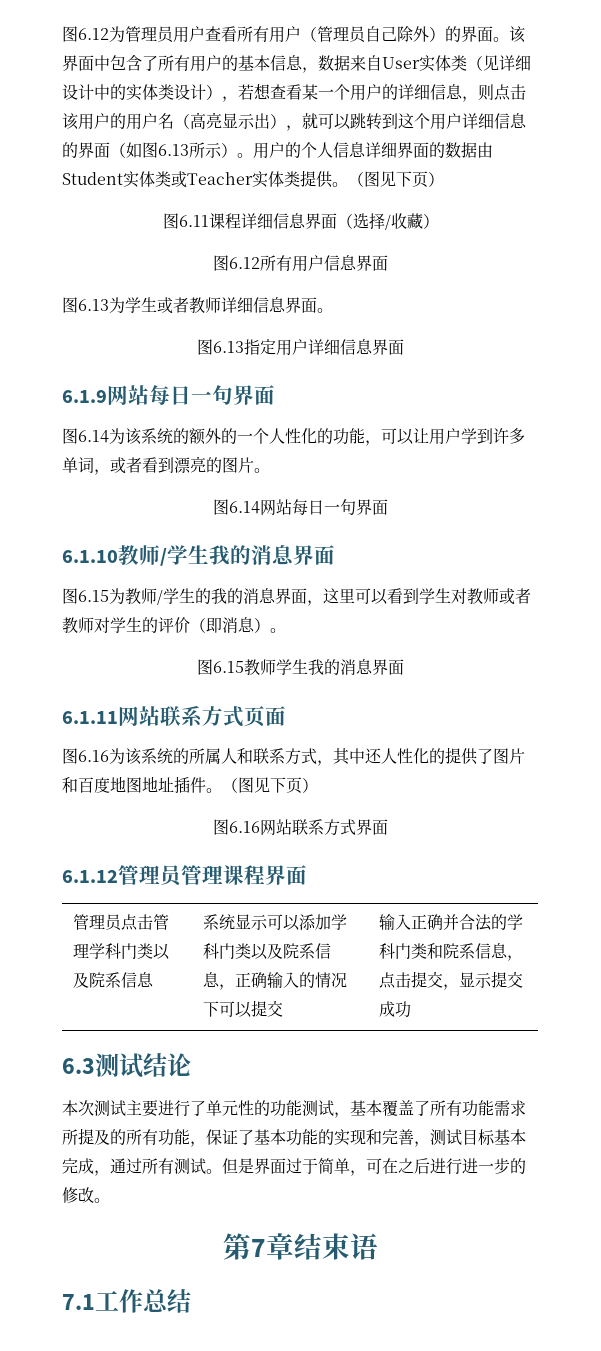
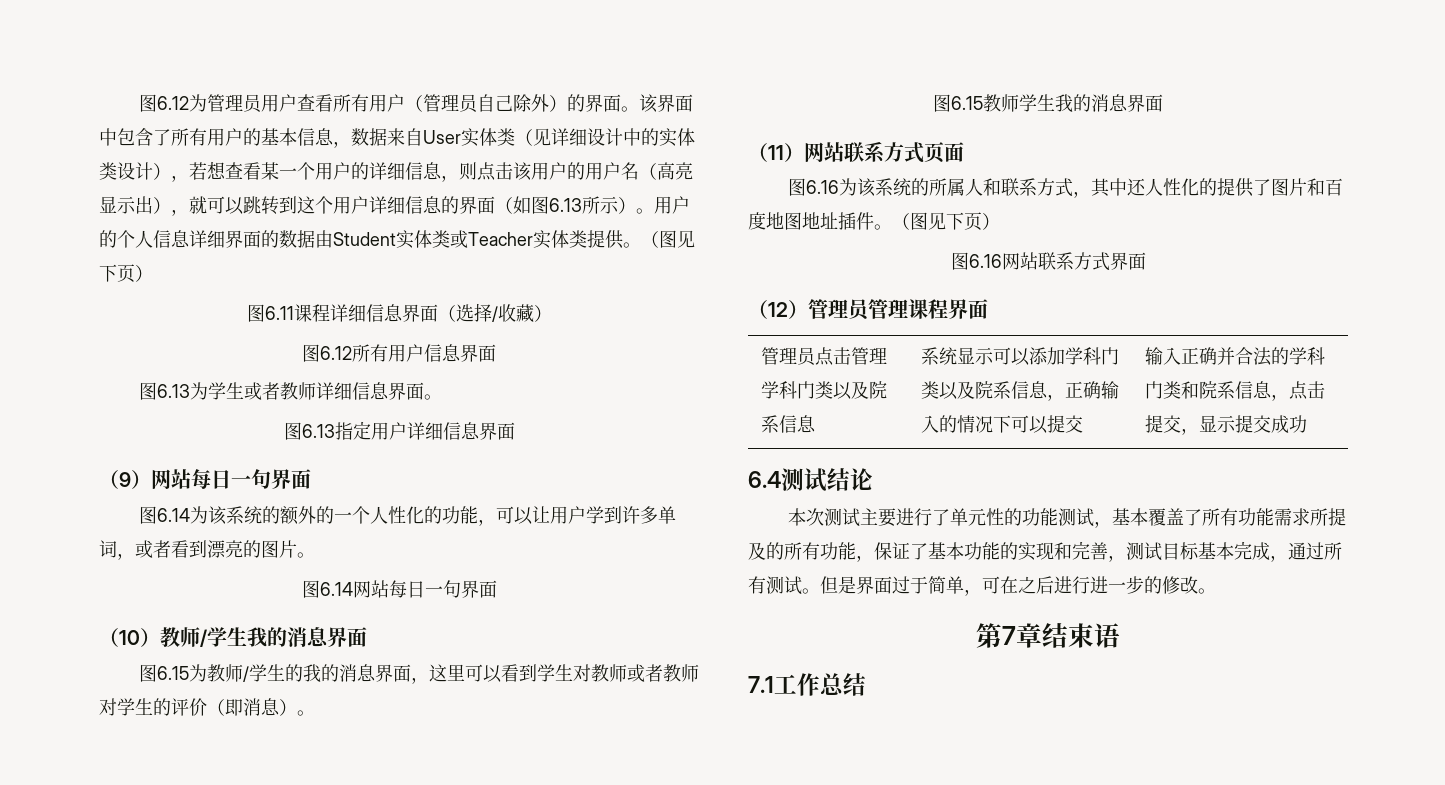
[62,390,107,403] 6.1.9 -> [99,470,151,489] （9）
[62,550,118,563] 6.1.10 -> [99,628,160,647] （10）
[62,711,118,724] 6.1.11 -> [748,143,804,162] （11）
[62,870,118,883] 6.1.12 -> [748,300,808,319] （12）
[62,1058,95,1074] 6.3 -> [748,471,781,488] 6.4

